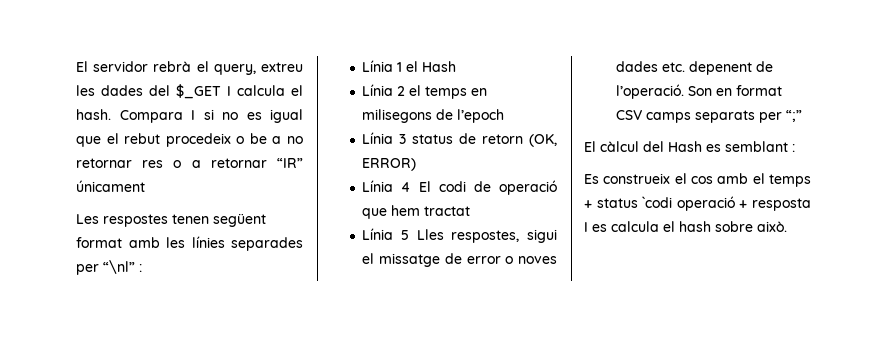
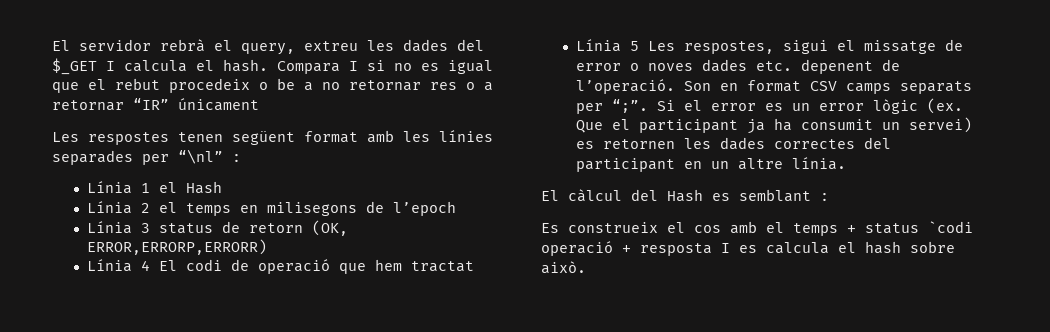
[362,158,417,171] ERROR) -> [87,239,268,255] ERROR,ERRORP,ERRORR)
[416,229,444,240] Lles -> [648,41,676,51] Les
[786,110,803,122] “;” -> [612,98,964,114] [576,117,973,134] [576,137,892,150] [576,157,847,172] “;”. Si el error es un error lògic (ex. Que el participant ja ha consumit un servei) es retornen les dades correctes del participant en un altre línia.

